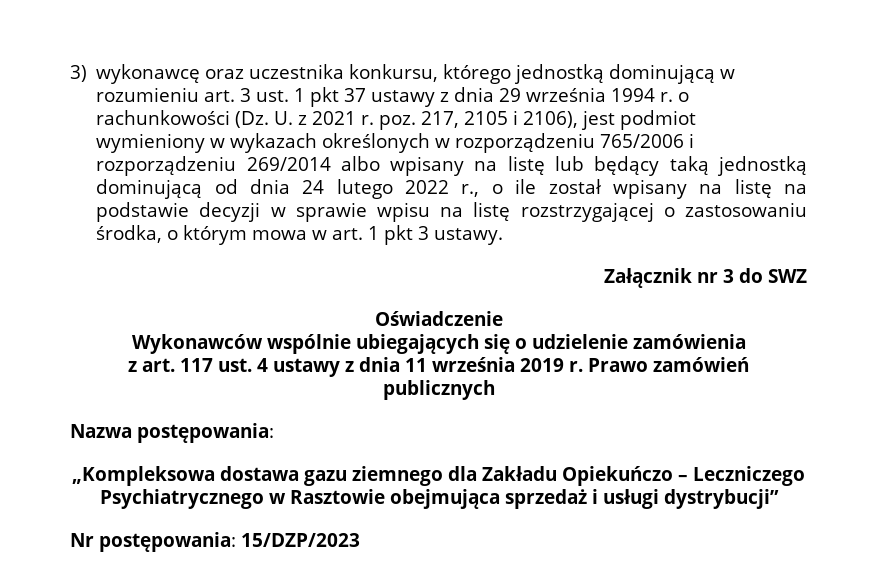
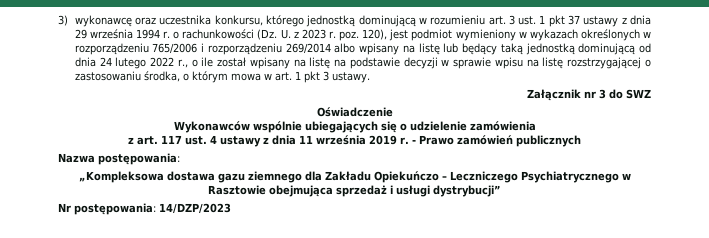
[312,111,357,125] 2021 -> [301,29,326,39] 2023
[421,110,579,128] 217, 2105 i 2106), -> [362,29,388,40] 120),
(583, 366) none -> [411,140,416,144] -
[241,533,360,547] 15/DZP/2023 -> [159,203,231,214] 14/DZP/2023

